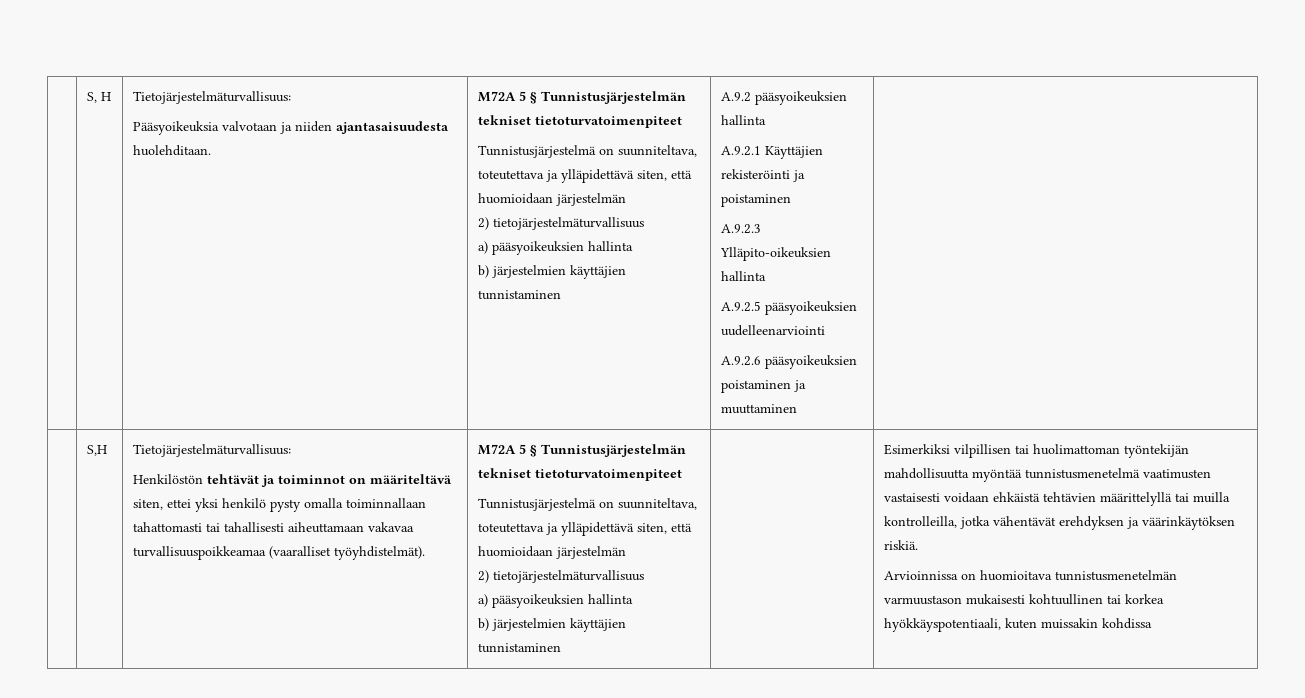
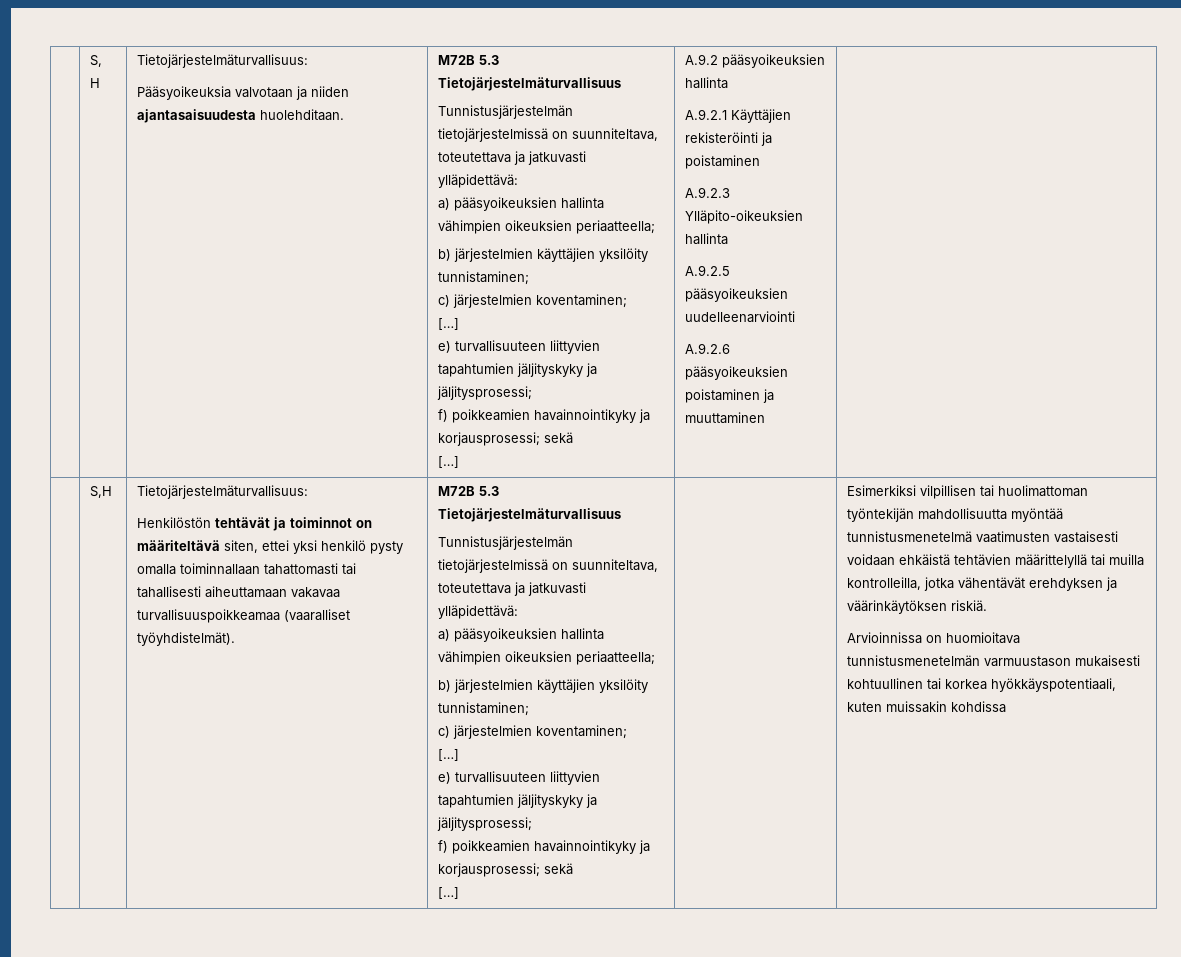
[477,91,686,104] [477,115,682,128] [477,145,697,158] [477,169,692,183] [477,193,626,206] [477,217,644,230] [477,241,633,255] [477,265,626,279] [477,290,561,300] M72A 5 § Tunnistusjärjestelmän tekniset tietoturvatoimenpiteet // Tunnistusjärjestelmä on suunniteltava, toteutettava ja ylläpidettävä siten, että huomioidaan järjestelmän // 2) tietojärjestelmäturvallisuus // a) pääsyoikeuksien hallinta // b) järjestelmien käyttäjien tunnistaminen -> [438,55,500,65] [438,77,622,91] [438,105,574,119] [438,128,659,142] [438,151,587,165] [438,174,519,188] [438,197,605,211] [438,220,656,234] [438,248,649,262] [438,271,530,285] [438,294,628,308] [438,318,460,330] [438,340,601,354] [438,363,598,377] [437,386,533,400] [438,409,651,423] [438,432,574,446] [438,456,460,468] M72B 5.3 Tietojärjestelmäturvallisuus // Tunnistusjärjestelmän tietojärjestelmissä on suunniteltava, toteutettava ja jatkuvasti ylläpidettävä: // a) pääsyoikeuksien hallinta vähimpien oikeuksien periaatteella; // b) järjestelmien käyttäjien yksilöity tunnistaminen; // c) järjestelmien koventaminen; // […] // e) turvallisuuteen liittyvien tapahtumien jäljityskyky ja jäljitysprosessi; // f) poikkeamien havainnointikyky ja korjausprosessi; sekä // […]
[477,444,686,457] [477,468,682,481] [477,498,697,511] [477,522,692,536] [477,546,626,559] [477,570,644,583] [477,594,633,608] [477,618,626,632] [477,643,561,653] M72A 5 § Tunnistusjärjestelmän tekniset tietoturvatoimenpiteet // Tunnistusjärjestelmä on suunniteltava, toteutettava ja ylläpidettävä siten, että huomioidaan järjestelmän // 2) tietojärjestelmäturvallisuus // a) pääsyoikeuksien hallinta // b) järjestelmien käyttäjien tunnistaminen -> [438,486,500,496] [438,508,622,522] [438,536,574,550] [438,559,659,573] [438,582,587,596] [438,605,519,619] [438,628,605,642] [438,651,656,665] [438,679,649,693] [438,702,530,716] [438,725,628,739] [438,749,460,761] [438,771,601,785] [438,794,598,808] [437,817,533,831] [438,840,651,854] [438,863,574,877] [438,887,460,899] M72B 5.3 Tietojärjestelmäturvallisuus // Tunnistusjärjestelmän tietojärjestelmissä on suunniteltava, toteutettava ja jatkuvasti ylläpidettävä: // a) pääsyoikeuksien hallinta vähimpien oikeuksien periaatteella; // b) järjestelmien käyttäjien yksilöity tunnistaminen; // c) järjestelmien koventaminen; // […] // e) turvallisuuteen liittyvien tapahtumien jäljityskyky ja jäljitysprosessi; // f) poikkeamien havainnointikyky ja korjausprosessi; sekä // […]

